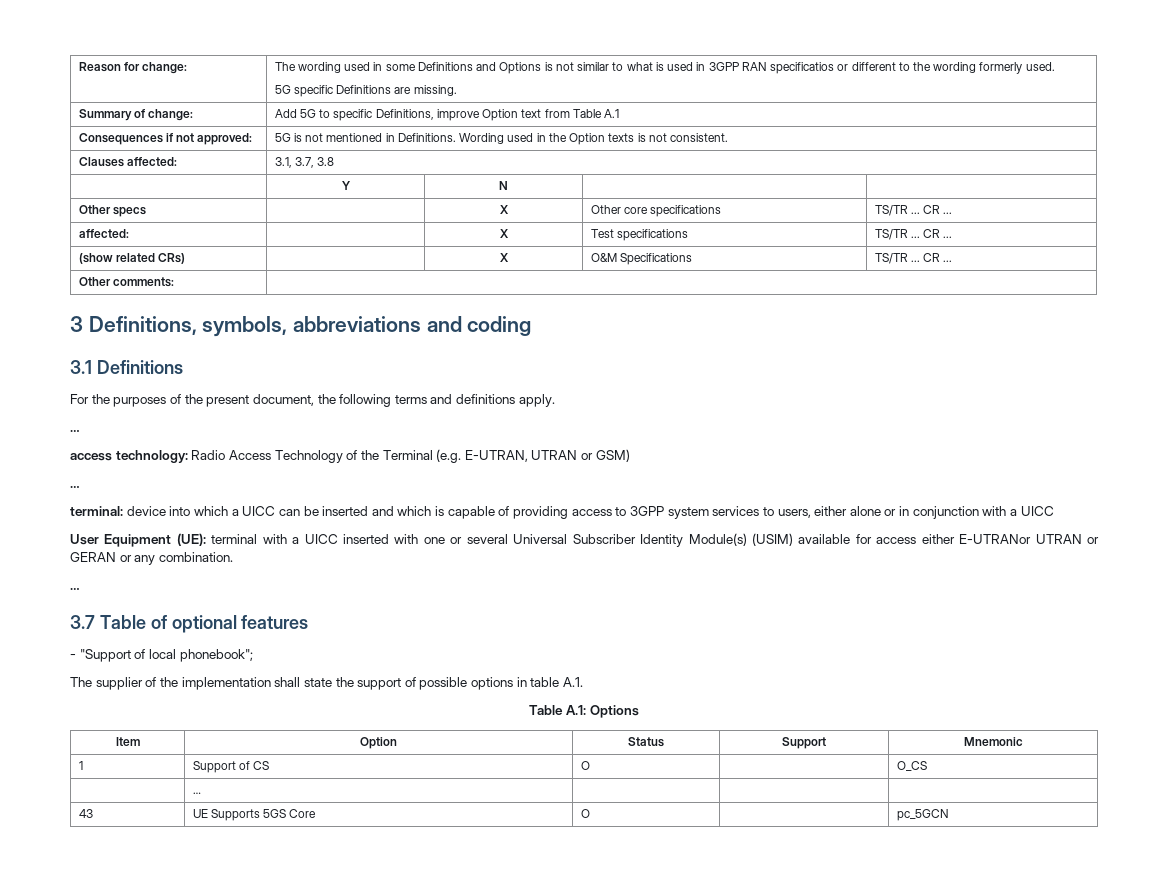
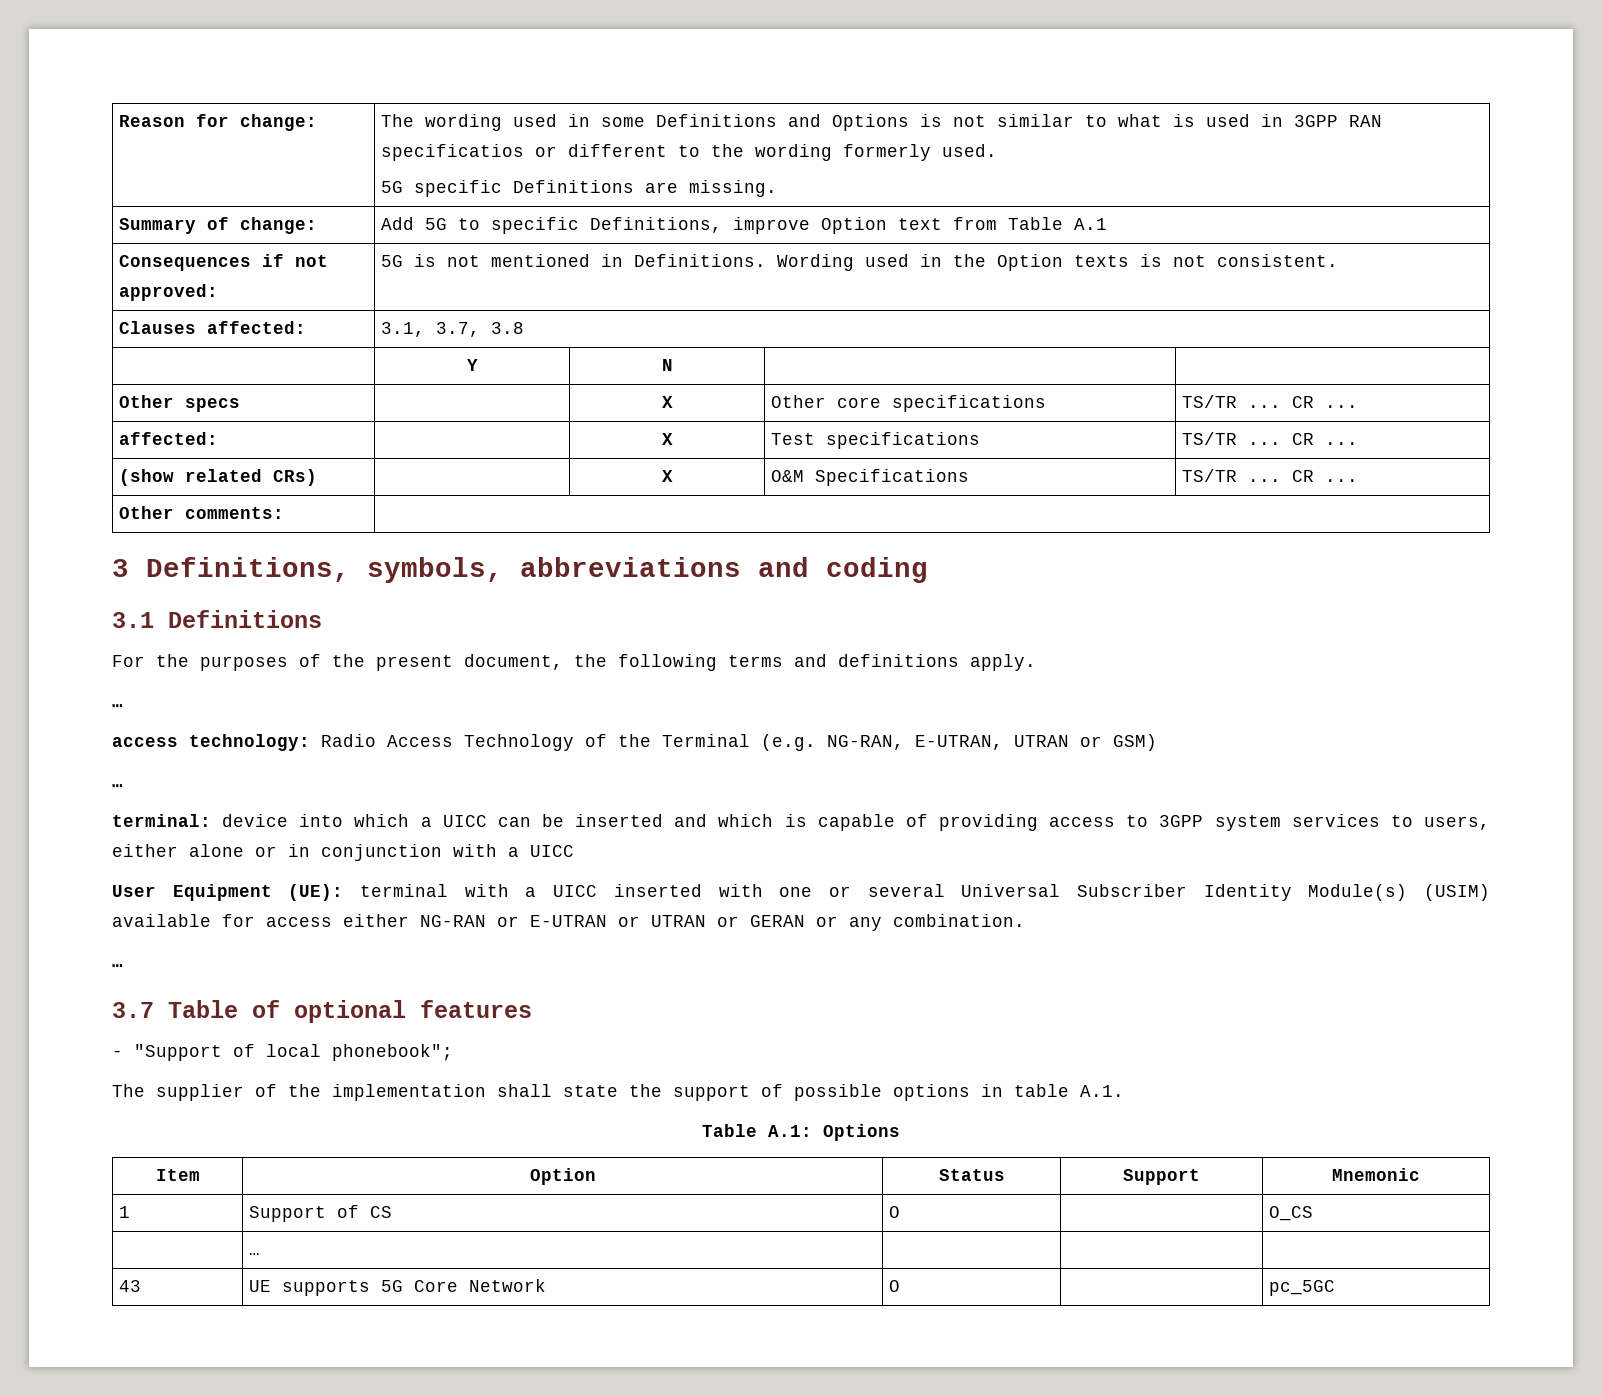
(462, 456) none -> [827,735,904,750] NG-RAN,
[959,534,1032,544] E-UTRANor -> [420,915,640,927] NG-RAN or E-UTRAN or
[210,809,287,821] Supports 5GS -> [282,1280,404,1296] supports 5G
[580,809,590,818] [896,809,949,821] | O | | pc_5GCN -> [469,1279,547,1292] [889,1280,901,1292] [1269,1280,1336,1296] Network | O | | pc_5GC

